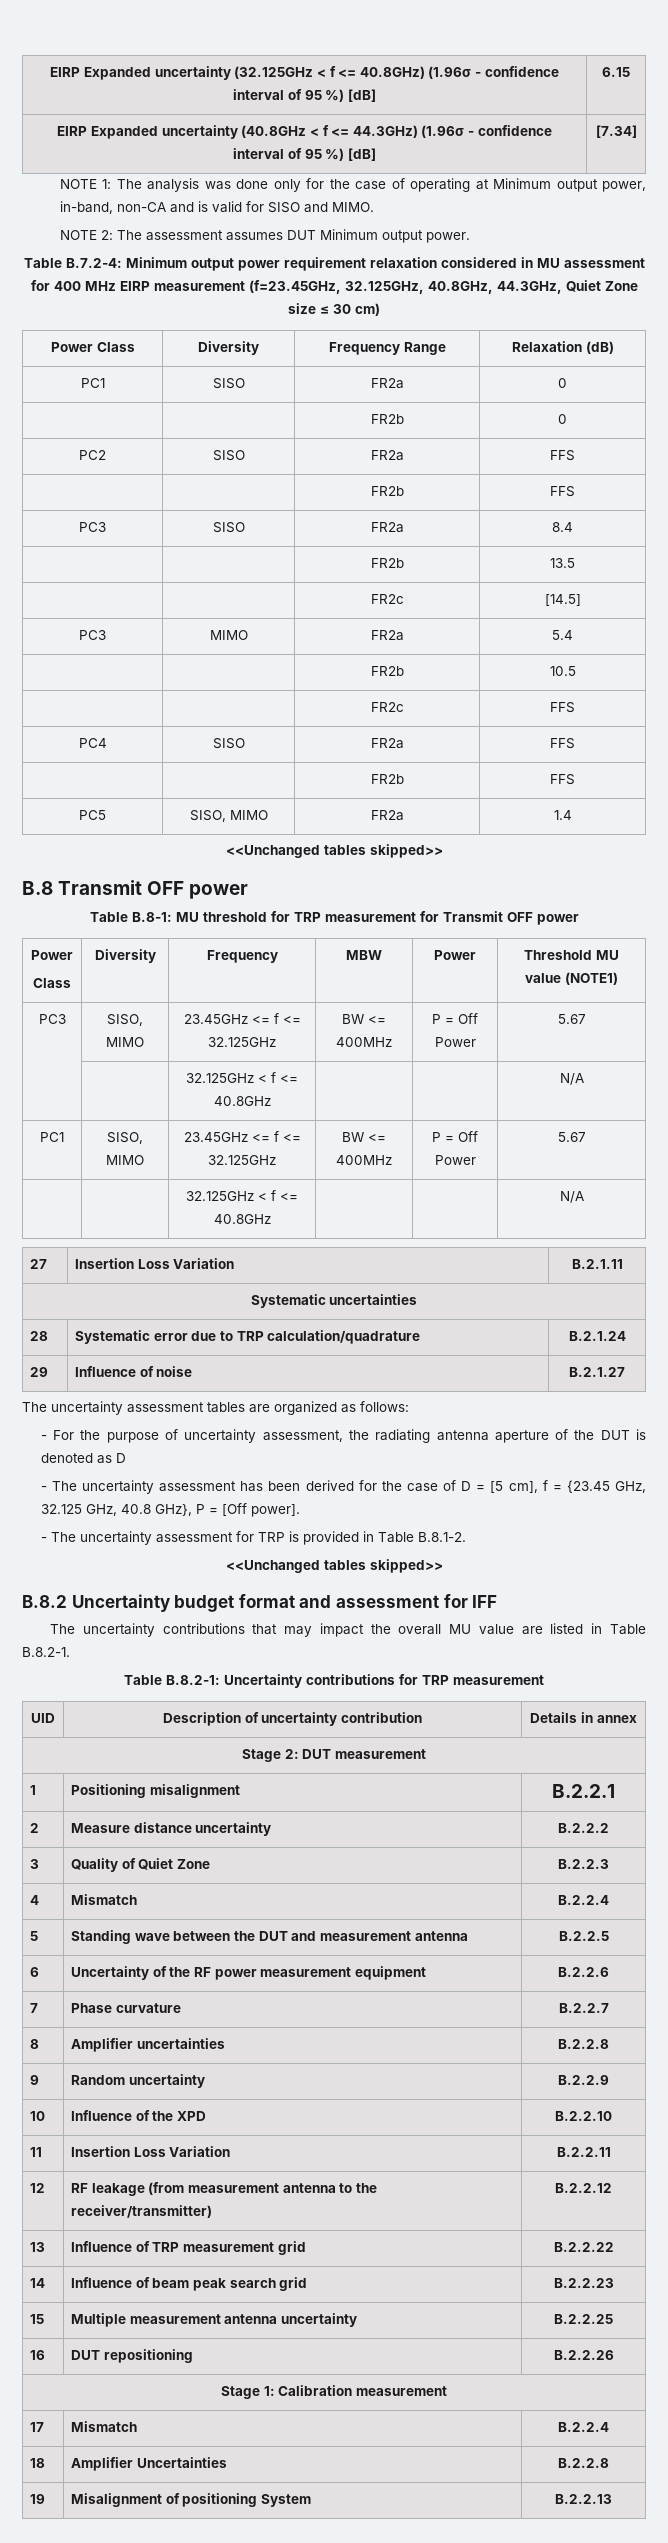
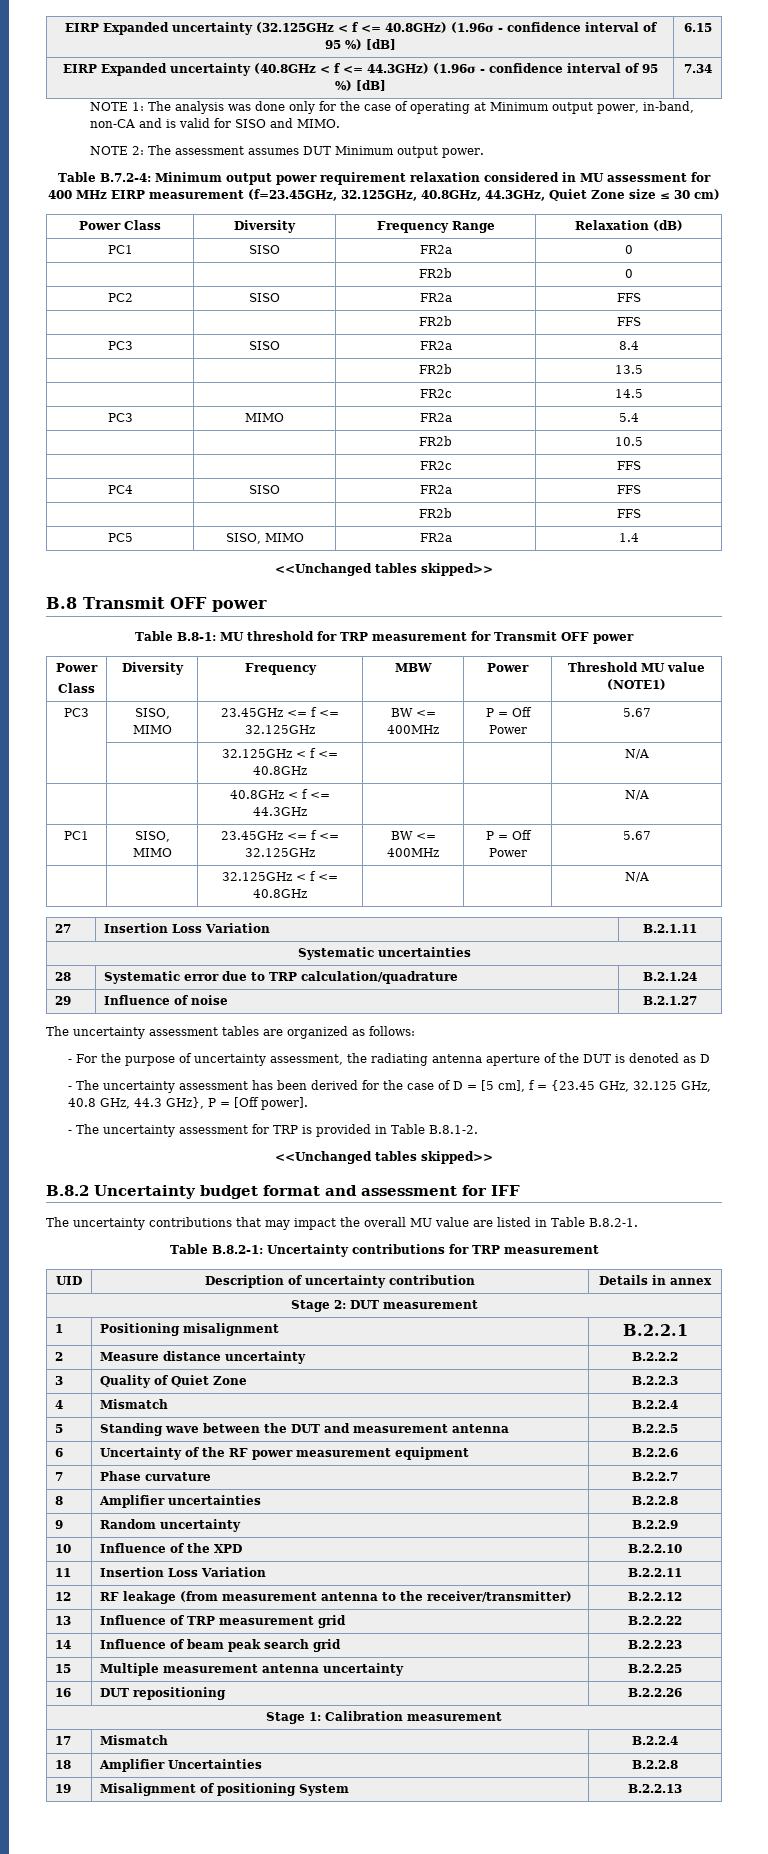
[595,125,637,138] [7.34] -> [683,64,712,73] 7.34
[544,594,581,606] [14.5] -> [614,389,643,398] 14.5
(584, 1079) none -> [230,789,330,799] [253,807,307,816] [624,790,649,800] // | | 40.8GHz < f <= 44.3GHz | | | N/A
(151, 1509) none -> [100,1098,163,1109] GHz, 44.3

